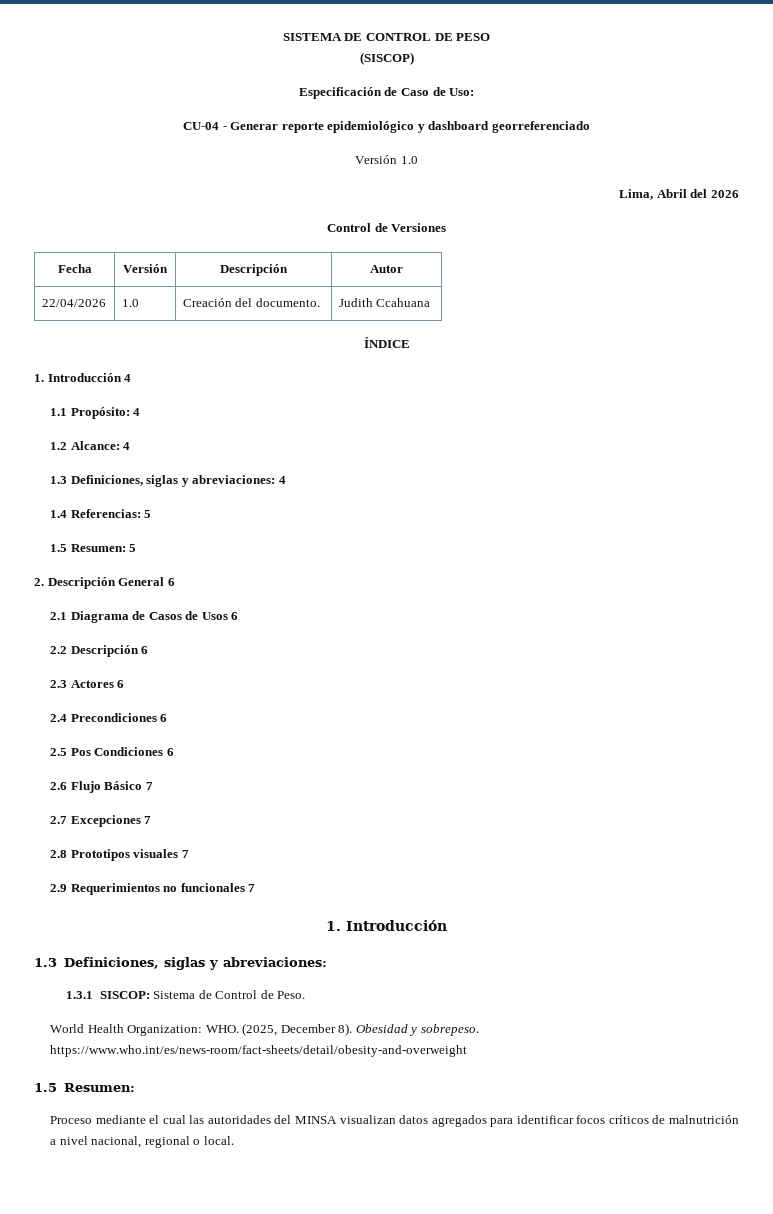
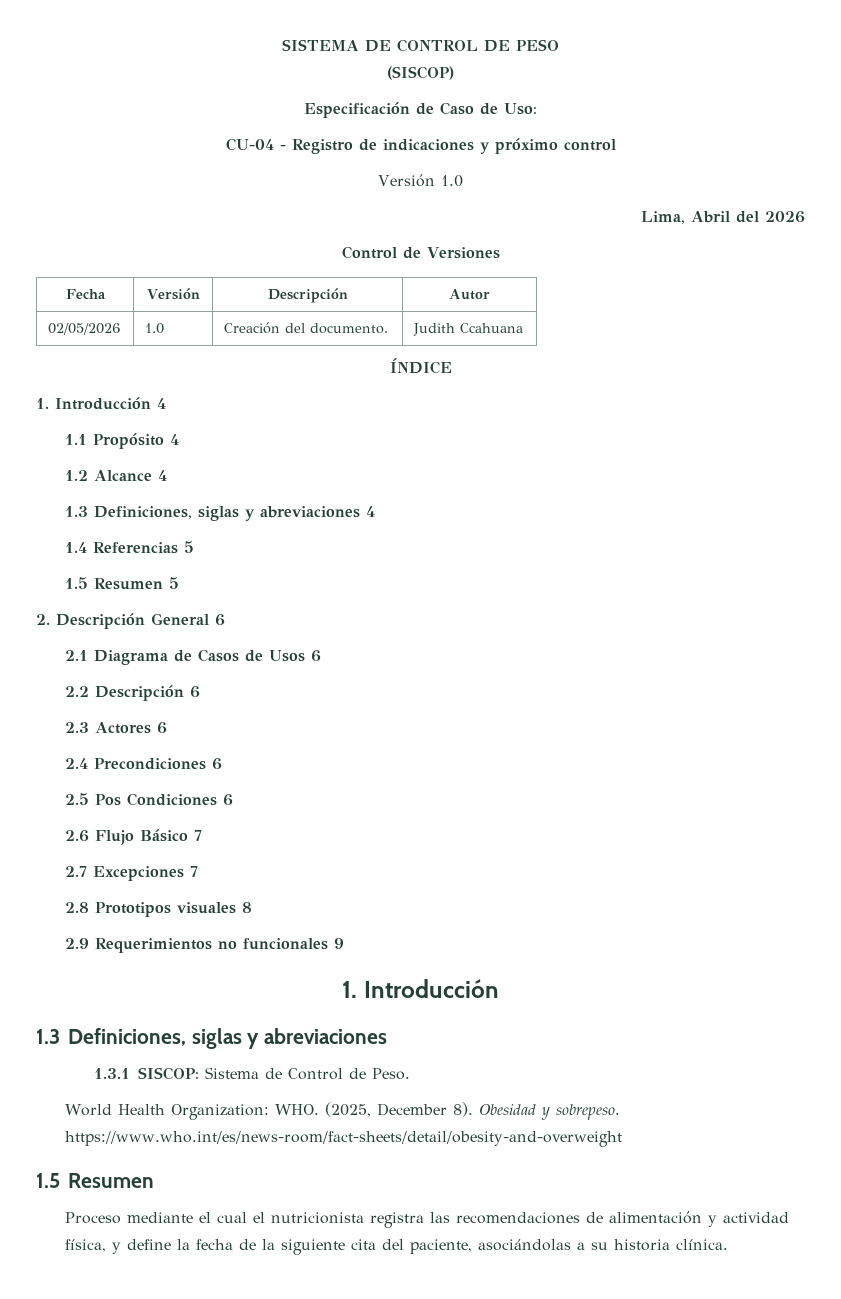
[230,121,590,133] Generar reporte epidemiológico y dashboard georreferenciado -> [291,138,616,154] Registro de indicaciones y próximo control
[41,299,106,307] 22/04/2026 -> [48,323,121,335] 02/05/2026
[70,407,130,419] Propósito: -> [92,433,164,449] Propósito
[70,441,120,450] Alcance: -> [93,470,152,481] Alcance
[192,475,276,484] abreviaciones: -> [259,506,360,518] abreviaciones
[70,509,141,518] Referencias: -> [92,542,178,554] Referencias
[70,544,126,552] Resumen: -> [93,578,163,590] Resumen
[181,850,189,858] 7 -> [241,902,252,913] 8
[248,884,256,892] 7 -> [333,938,344,949] 9
[222,957,327,967] abreviaciones: -> [264,1028,388,1044] abreviaciones
[63,1083,135,1092] Resumen: -> [68,1173,154,1188] Resumen
[189,1115,740,1127] [50,1136,234,1148] las autoridades del MINSA visualizan datos agregados para identificar focos críticos de malnutrición a nivel nacional, regional o local. -> [252,1211,789,1228] [64,1239,728,1255] el nutricionista registra las recomendaciones de alimentación y actividad física, y define la fecha de la siguiente cita del paciente, asociándolas a su historia clínica.

